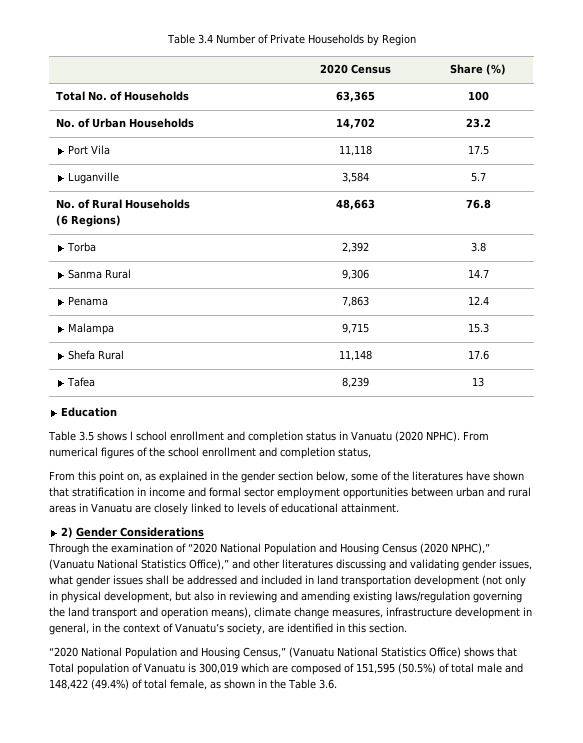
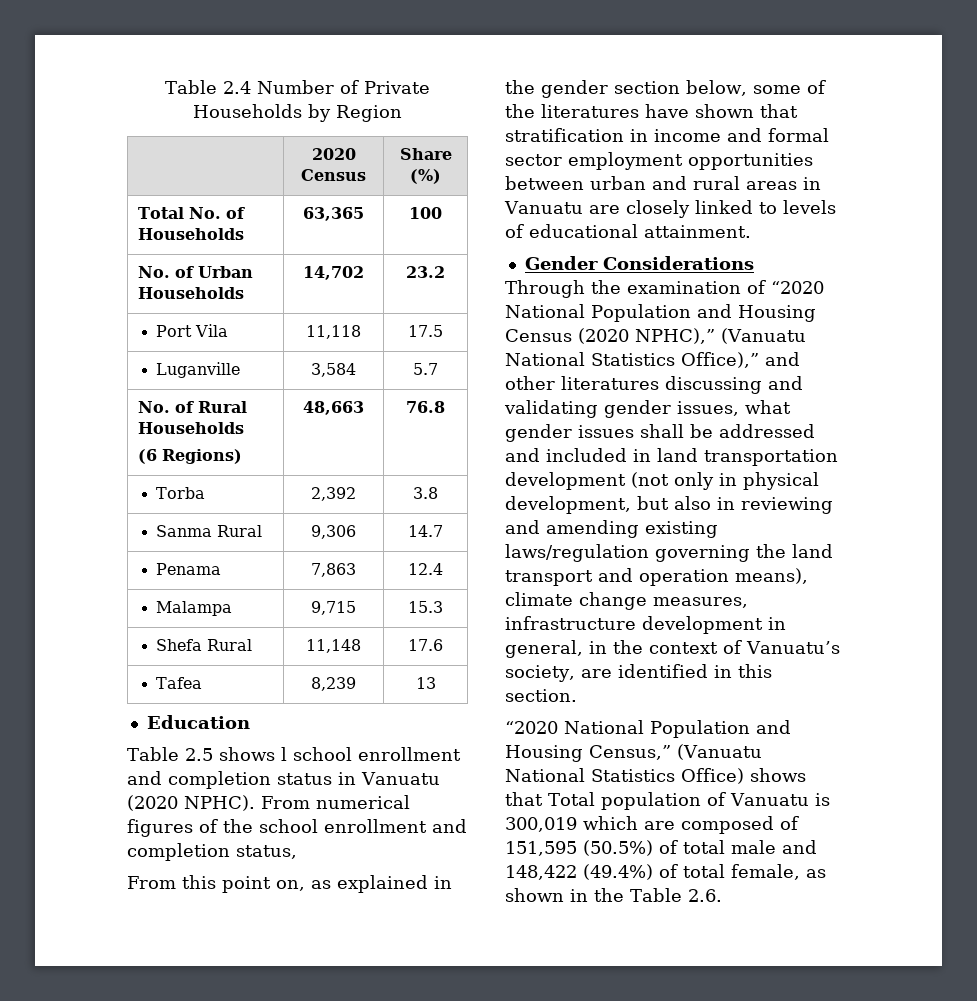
[166,34,213,44] Table 3.4 -> [165,80,251,94] Table 2.4
[78,431,94,441] 3.5 -> [184,748,213,761] 2.5
[61,527,74,538] 2) -> (751, 231) none
[318,679,337,689] 3.6. -> [687,889,722,902] 2.6.

